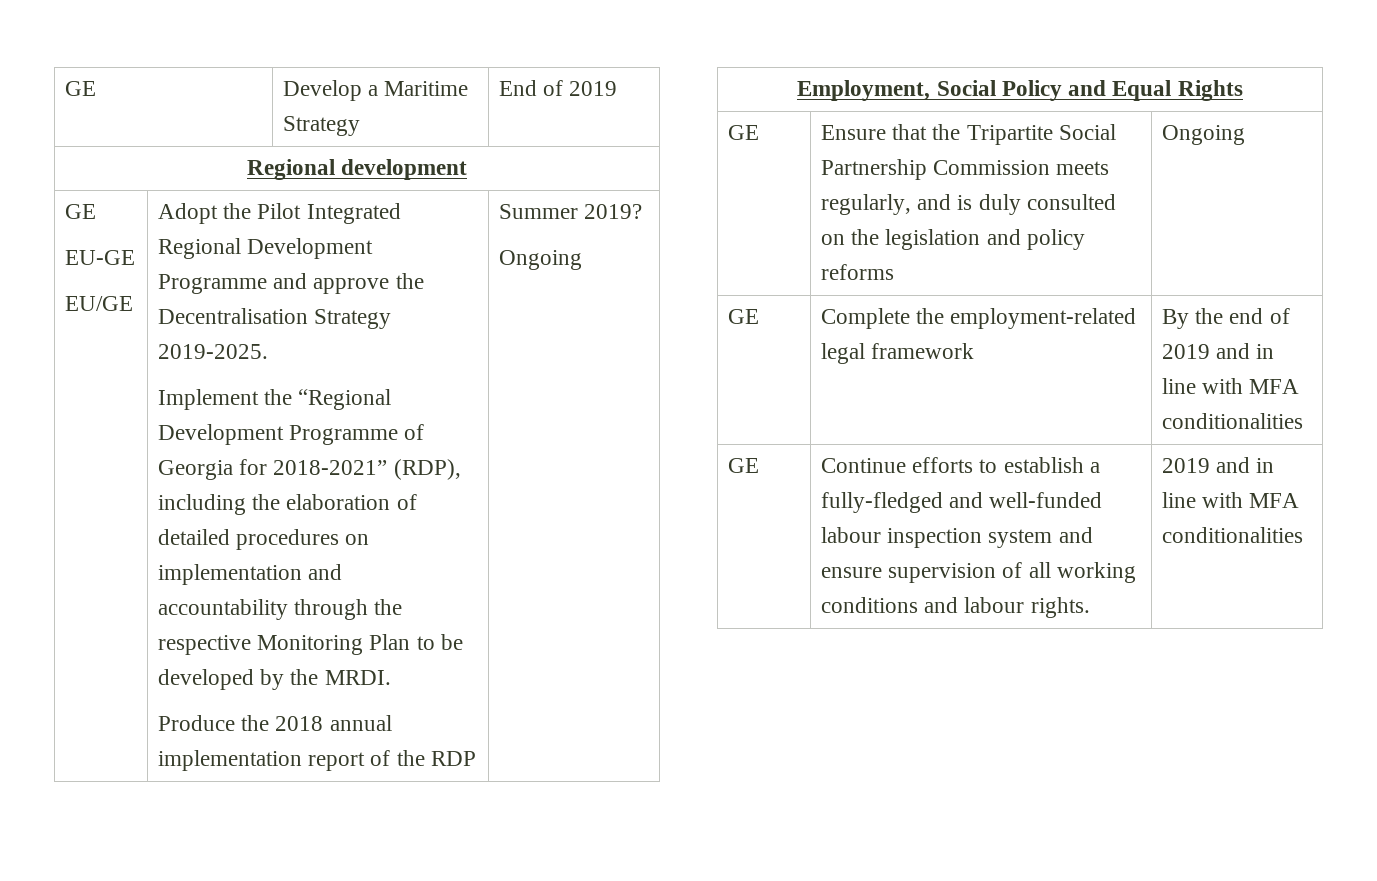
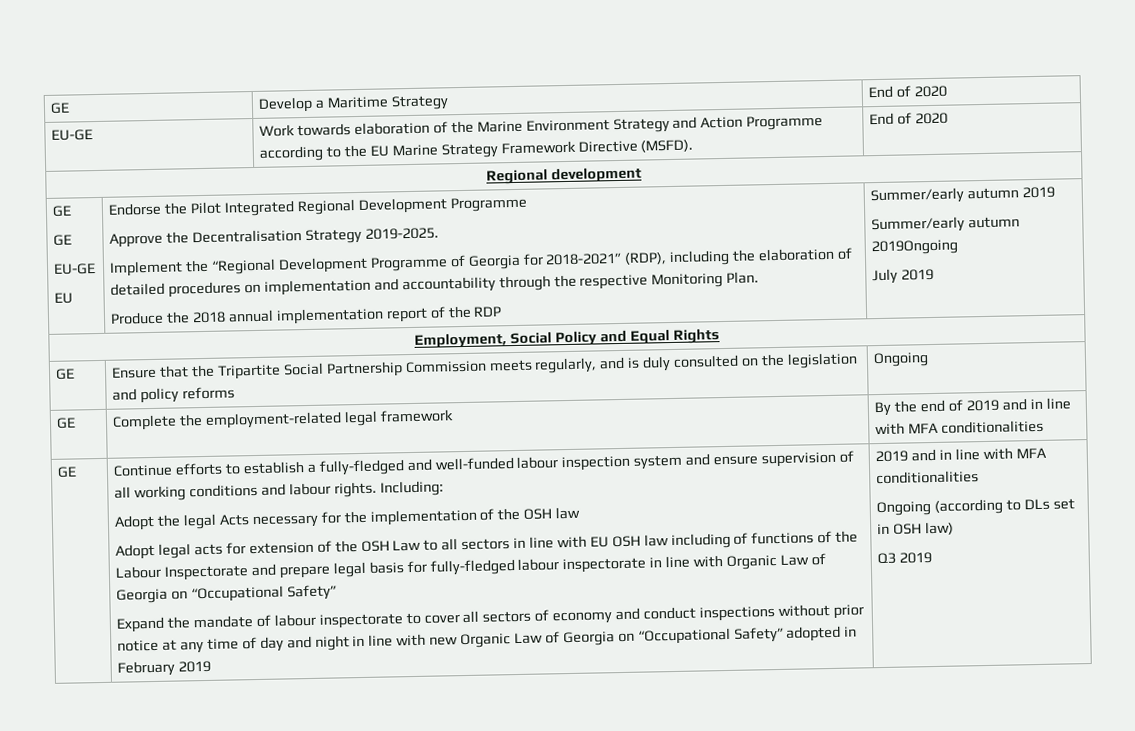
[569,81,618,96] 2019 -> [913,85,947,98] [51,129,94,141] [259,115,824,137] [259,139,694,162] [869,112,948,126] 2020 // EU-GE | Work towards elaboration of the Marine Environment Strategy and Action Programme according to the EU Marine Strategy Framework Directive (MSFD). | End of 2020
(97, 211) none -> [53,234,73,246] // GE
[65,296,134,311] [158,203,219,224] EU/GE | Adopt -> [54,292,74,304] [108,202,163,216] EU | Endorse
[273,273,390,294] and approve -> [109,232,164,248] // Approve
[369,634,463,650] [158,669,391,690] Plan to be developed by the MRDI. -> [726,271,760,284] Plan.
[499,204,643,219] [499,250,583,270] Summer 2019? // Ongoing -> [870,186,1055,205] [871,216,1021,234] [871,239,959,256] [872,268,935,285] Summer/early autumn 2019 // Summer/early autumn 2019Ongoing // July 2019
[1162,457,1275,473] [1162,492,1300,508] [1162,527,1304,543] | 2019 and in line with MFA conditionalities -> [379,480,444,497] [114,506,581,531] [115,530,859,560] [115,553,826,581] [116,584,337,604] [116,604,864,633] [117,625,858,654] [117,660,212,677] [875,447,1047,463] [876,470,980,485] [876,498,1075,517] [877,521,954,536] [877,552,933,565] Including: // Adopt the legal Acts necessary for the implementation of the OSH law // Adopt legal acts for extension of the OSH Law to all sectors in line with EU OSH law including of functions of the Labour Inspectorate and prepare legal basis for fully-fledged labour inspectorate in line with Organic Law of Georgia on “Occupational Safety” // Expand the mandate of labour inspectorate to cover all sectors of economy and conduct inspections without prior notice at any time of day and night in line with new Organic Law of Georgia on “Occupational Safety” adopted in February 2019 | 2019 and in line with MFA conditionalities // Ongoing (according to DLs set in OSH law) // Q3 2019

